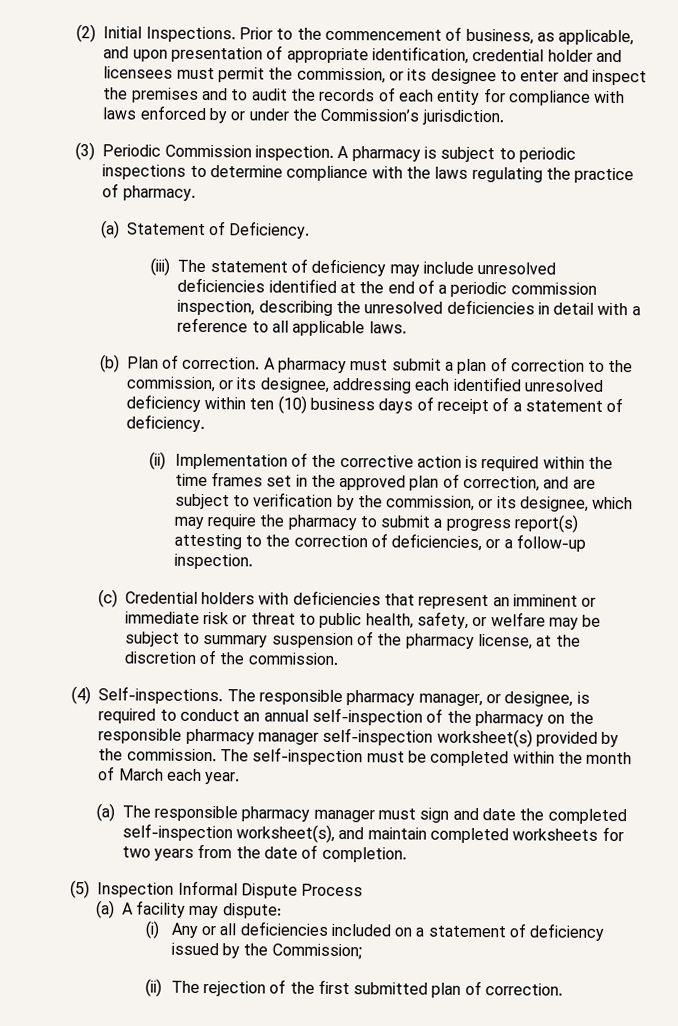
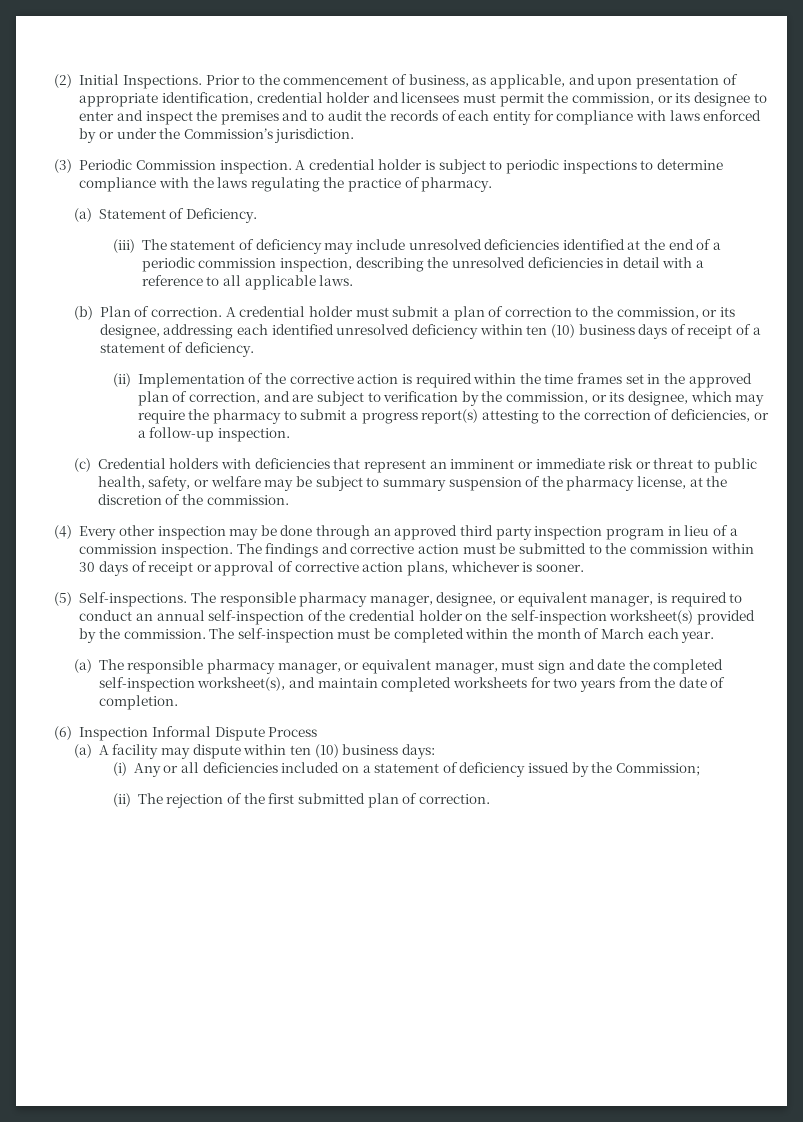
[351,146,421,162] pharmacy -> [308,159,423,170] credential holder
[277,357,347,374] pharmacy -> [239,306,353,317] credential holder
(92, 695) none -> [79,525,738,540] [79,543,754,558] [79,561,584,576] [54,592,73,606] Every other inspection may be done through an approved third party inspection program in lieu of a commission inspection. The findings and corrective action must be submitted to the commission within 30 days of receipt or approval of corrective action plans, whichever is sooner. // (5)
[485,691,574,707] or designee, -> [436,592,654,607] designee, or equivalent manager,
[474,710,594,727] [98,728,319,745] pharmacy on the responsible pharmacy manager -> [349,610,508,621] credential holder on the
[313,809,375,823] manager -> [277,659,498,674] manager, or equivalent manager,
[70,880,91,899] (5) -> [54,726,73,740] (6)
[222,903,282,919] dispute: -> [192,744,435,759] dispute within ten (10) business days:

